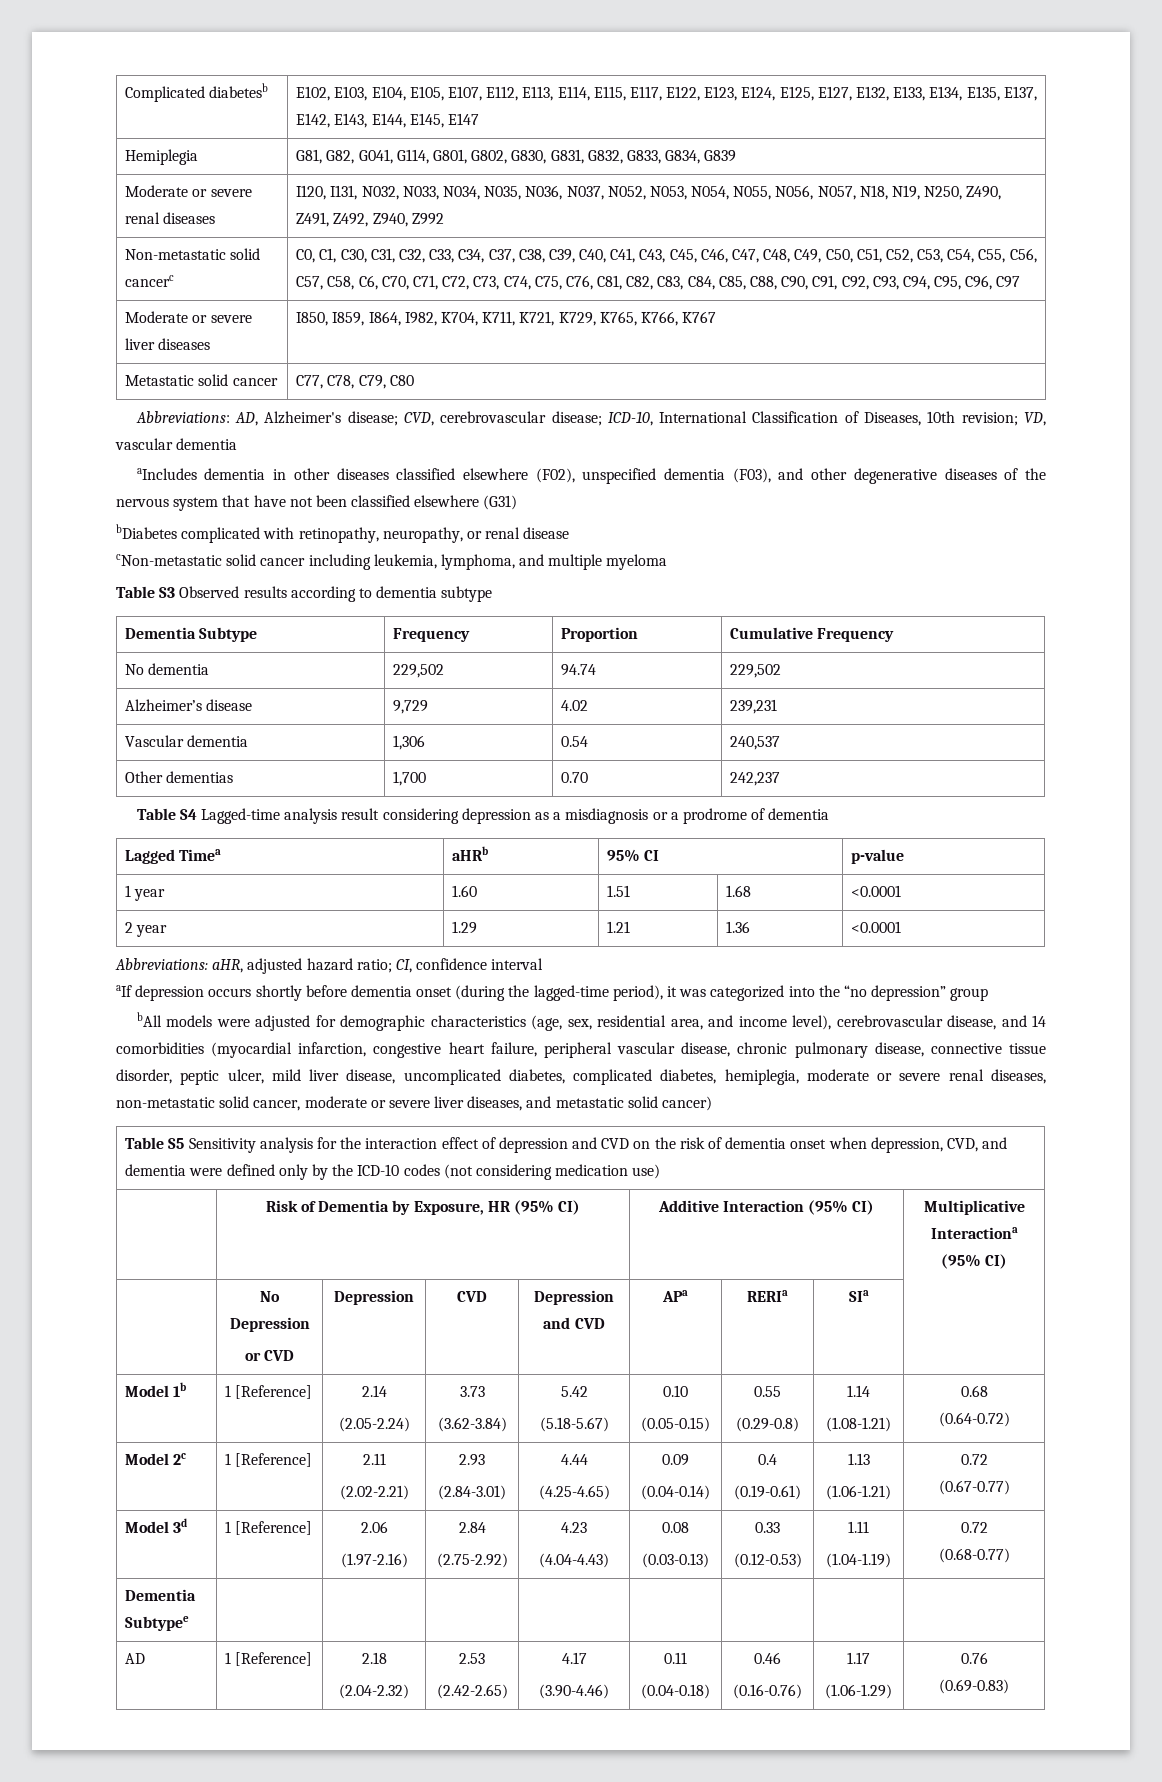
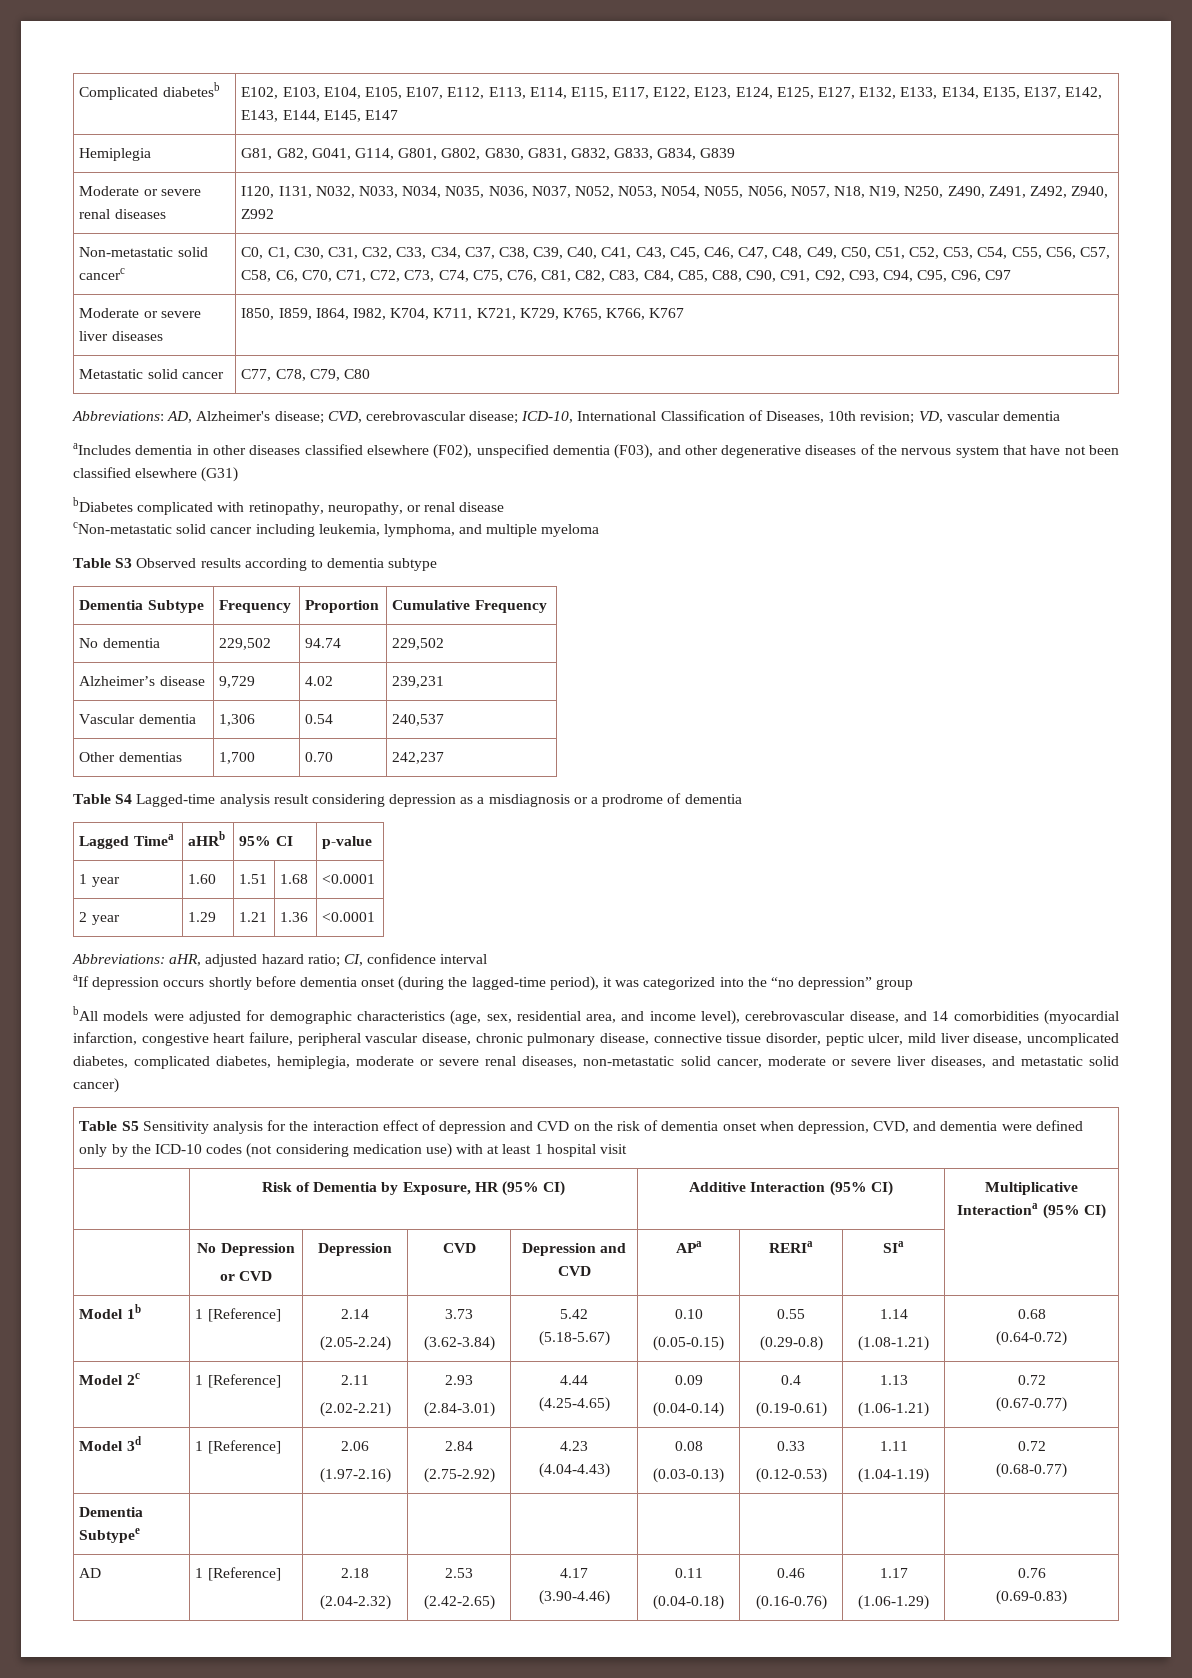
(661, 1171) none -> [456,1144,627,1157] with at least 1 hospital visit

